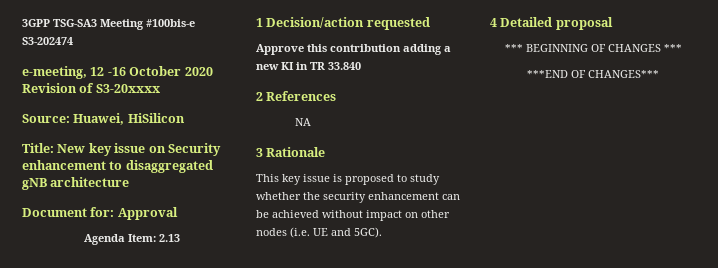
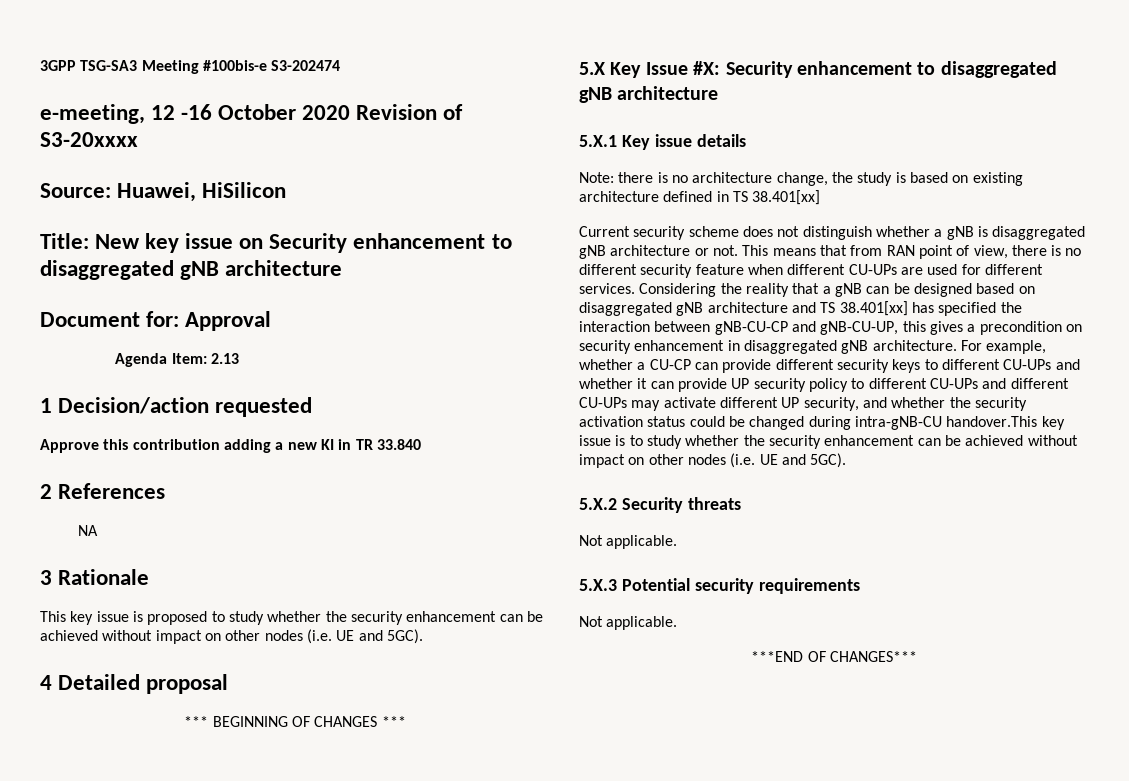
(682, 48) none -> [579,61,1057,78] [579,86,719,103] [579,134,746,150] [579,172,1023,186] [579,190,821,205] [579,226,1086,240] [579,245,1082,259] [579,264,1043,278] [579,283,1035,297] [579,301,1022,316] [579,321,1082,335] [579,340,1047,354] [579,359,1080,373] [579,378,1069,392] [579,397,1027,411] [579,416,1065,430] [579,435,1078,449] [579,453,847,468] [579,497,741,513] [579,535,678,549] [579,578,860,594] [579,616,678,630] // 5.X Key Issue #X: Security enhancement to disaggregated gNB architecture // 5.X.1 Key issue details // Note: there is no architecture change, the study is based on existing architecture defined in TS 38.401[xx] // Current security scheme does not distinguish whether a gNB is disaggregated gNB architecture or not. This means that from RAN point of view, there is no different security feature when different CU-UPs are used for different services. Considering the reality that a gNB can be designed based on disaggregated gNB architecture and TS 38.401[xx] has specified the interaction between gNB-CU-CP and gNB-CU-UP, this gives a precondition on security enhancement in disaggregated gNB architecture. For example, whether a CU-CP can provide different security keys to different CU-UPs and whether it can provide UP security policy to different CU-UPs and different CU-UPs may activate different UP security, and whether the security activation status could be changed during intra-gNB-CU handover.This key issue is to study whether the security enhancement can be achieved without impact on other nodes (i.e. UE and 5GC). // 5.X.2 Security threats // Not applicable. // 5.X.3 Potential security requirements // Not applicable.

